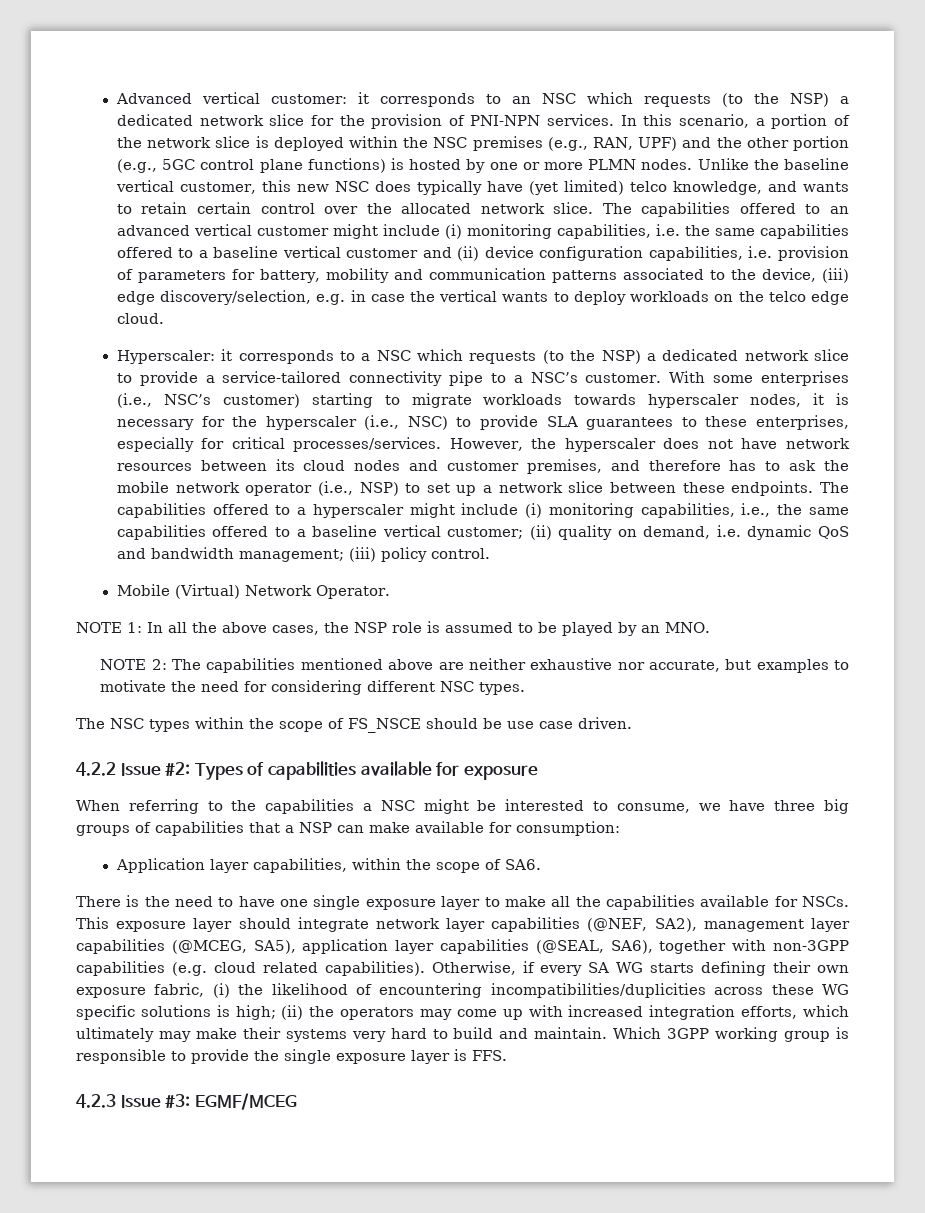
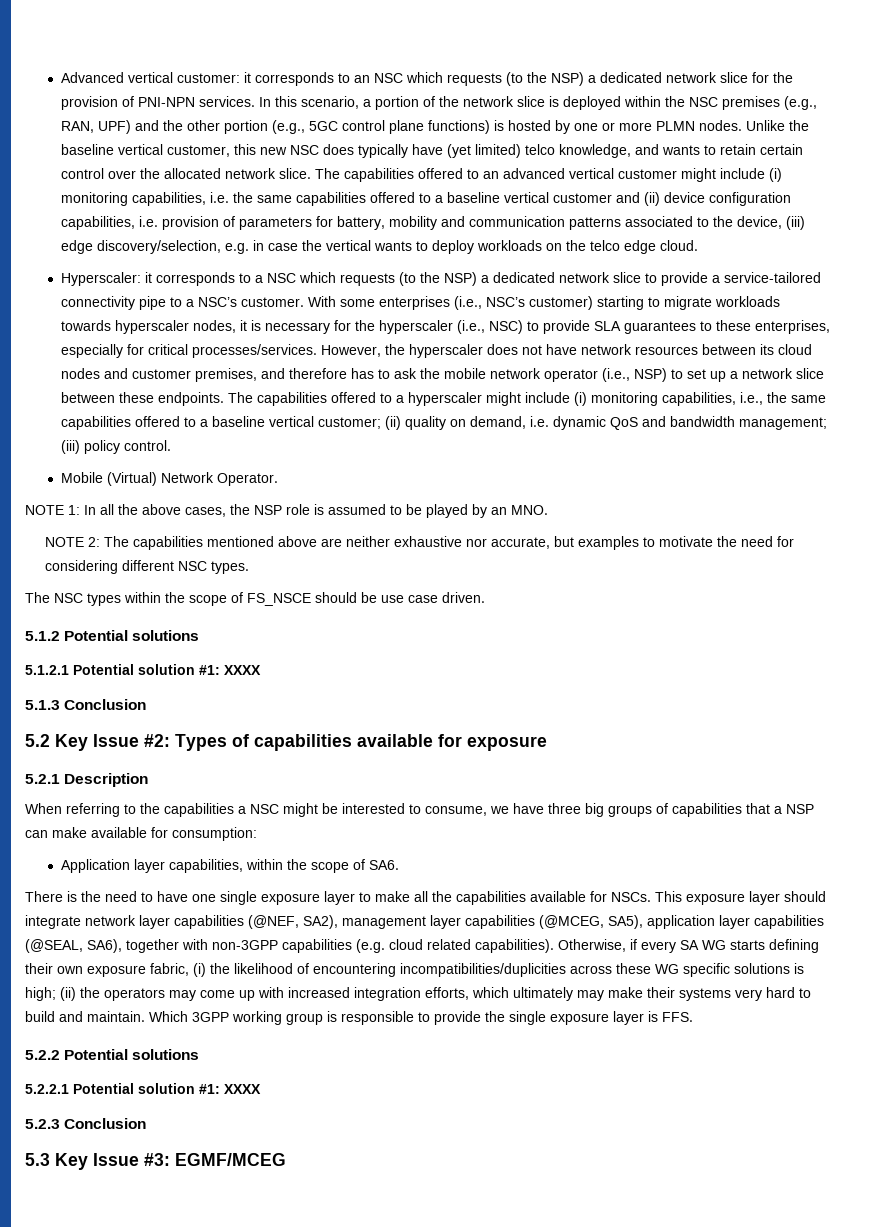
[76,762,116,776] 4.2.2 -> [25,630,200,641] [25,664,261,675] [25,699,147,710] [25,734,88,751] 5.1.2 Potential solutions // 5.1.2.1 Potential solution #1: XXXX // 5.1.3 Conclusion // 5.2 Key
(538, 772) none -> [25,773,149,787] // 5.2.1 Description
[76,1094,116,1108] 4.2.3 -> [25,1049,200,1060] [25,1083,261,1094] [25,1118,147,1129] [25,1153,88,1170] 5.2.2 Potential solutions // 5.2.2.1 Potential solution #1: XXXX // 5.2.3 Conclusion // 5.3 Key

